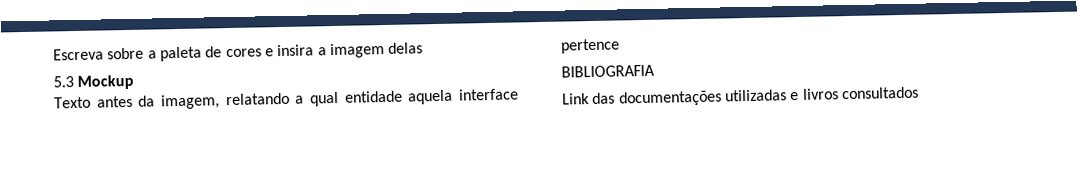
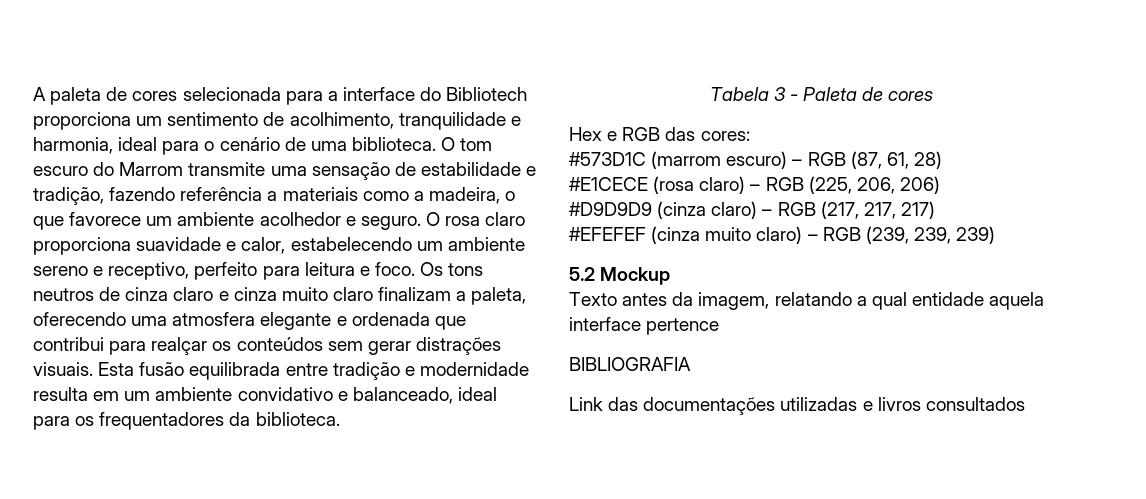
[53,42,424,62] [53,76,74,88] Escreva sobre a paleta de cores e insira a imagem delas // 5.3 -> [33,87,528,105] [33,112,521,130] [33,137,493,155] [33,162,537,180] [33,187,516,205] [33,212,526,230] [33,237,525,255] [33,262,484,280] [33,287,527,305] [33,312,466,330] [33,337,501,355] [33,362,529,380] [33,387,497,404] [33,412,340,430] [709,87,934,101] [569,127,750,141] [569,151,942,169] [569,176,940,194] [569,201,935,219] [569,226,996,244] [569,267,595,281] A paleta de cores selecionada para a interface do Bibliotech proporciona um sentimento de acolhimento, tranquilidade e harmonia, ideal para o cenário de uma biblioteca. O tom escuro do Marrom transmite uma sensação de estabilidade e tradição, fazendo referência a materiais como a madeira, o que favorece um ambiente acolhedor e seguro. O rosa claro proporciona suavidade e calor, estabelecendo um ambiente sereno e receptivo, perfeito para leitura e foco. Os tons neutros de cinza claro e cinza muito claro finalizam a paleta, oferecendo uma atmosfera elegante e ordenada que contribui para realçar os conteúdos sem gerar distrações visuais. Esta fusão equilibrada entre tradição e modernidade resulta em um ambiente convidativo e balanceado, ideal para os frequentadores da biblioteca. // Tabela 3 - Paleta de cores // Hex e RGB das cores: // #573D1C (marrom escuro) – RGB (87, 61, 28) // #E1CECE (rosa claro) – RGB (225, 206, 206) // #D9D9D9 (cinza claro) – RGB (217, 217, 217) // #EFEFEF (cinza muito claro) – RGB (239, 239, 239) // 5.2

